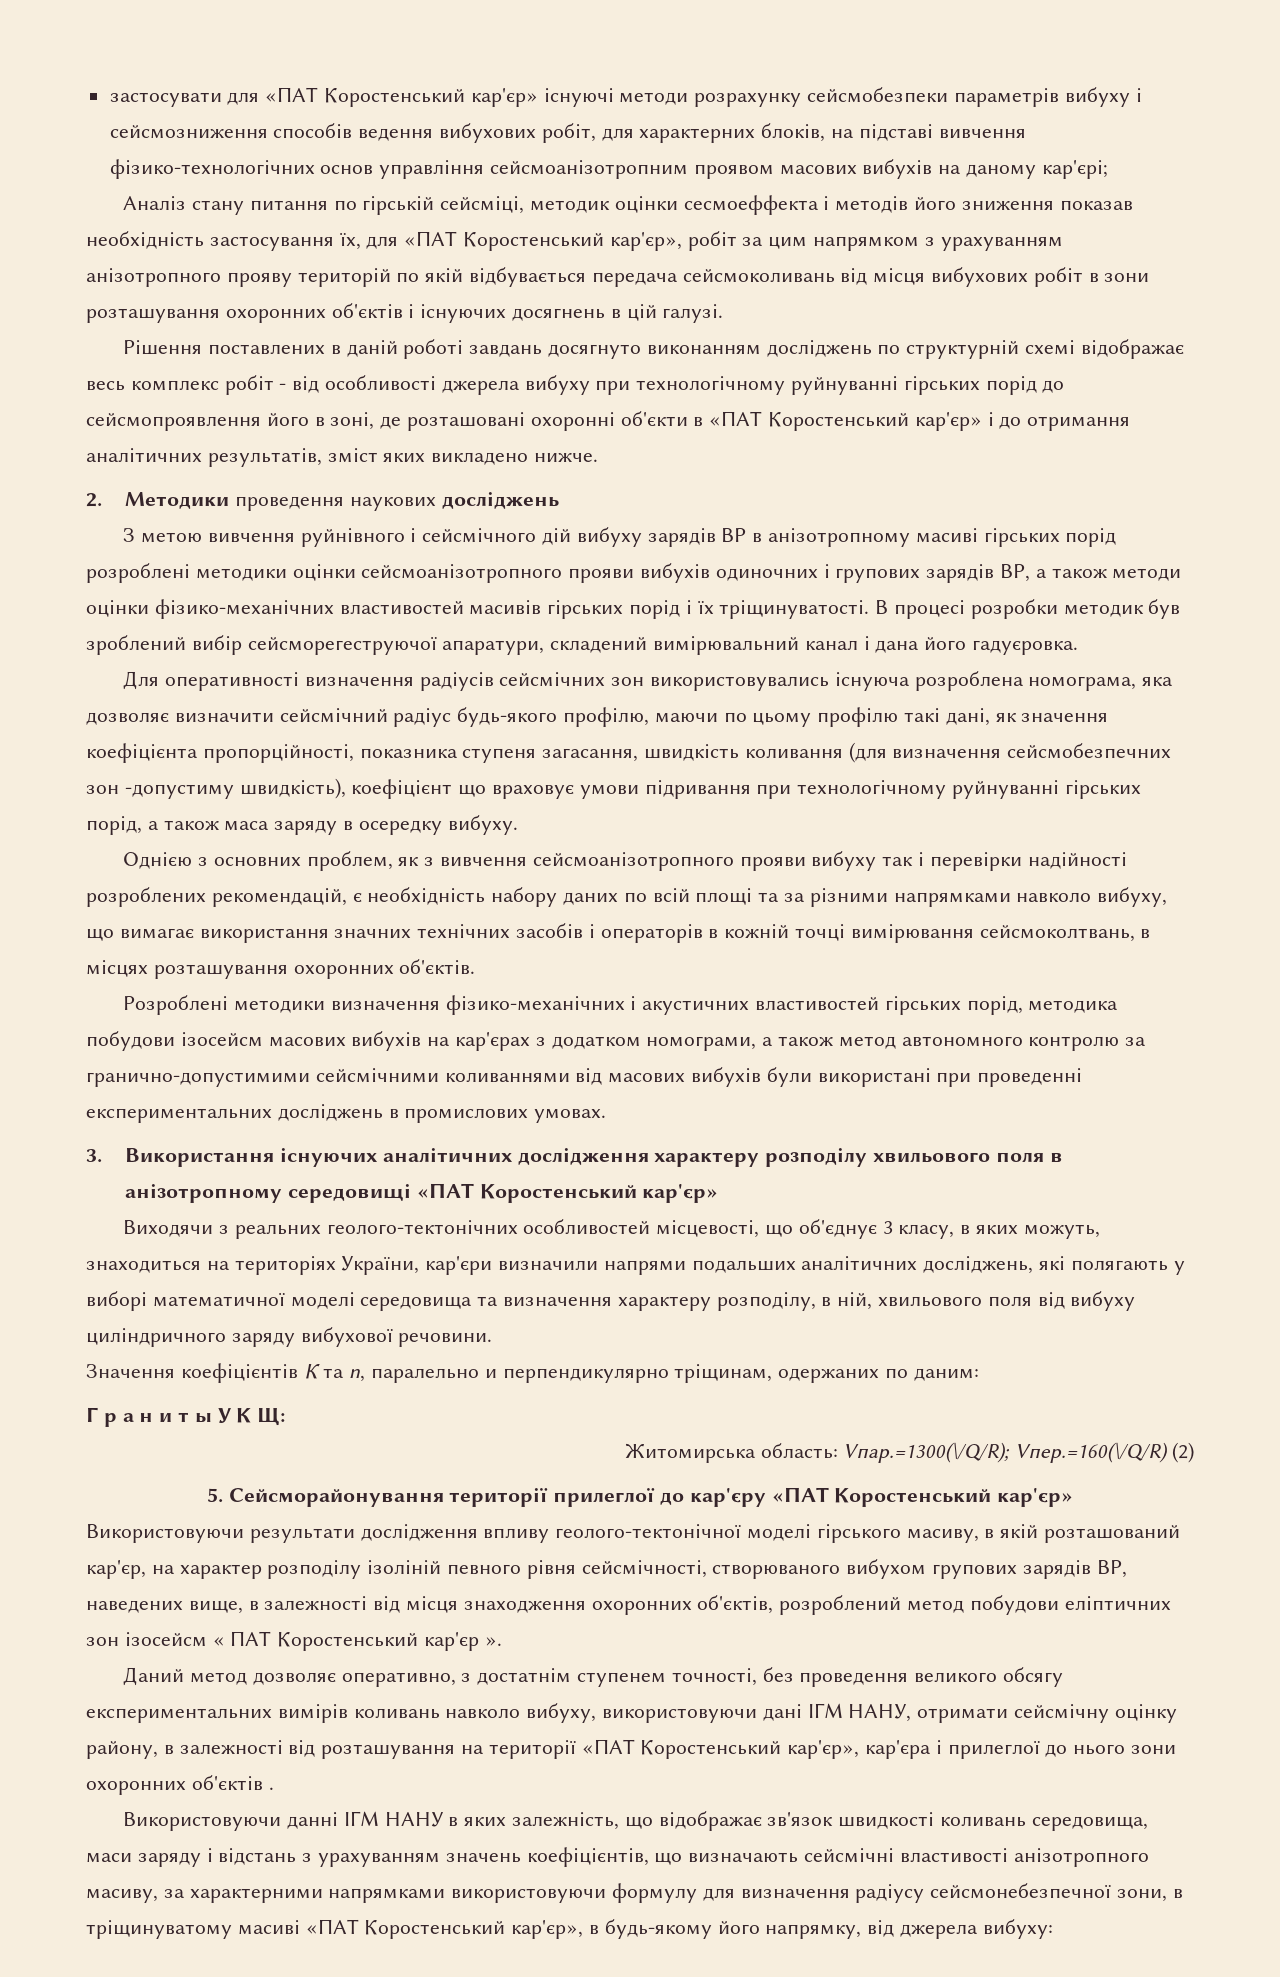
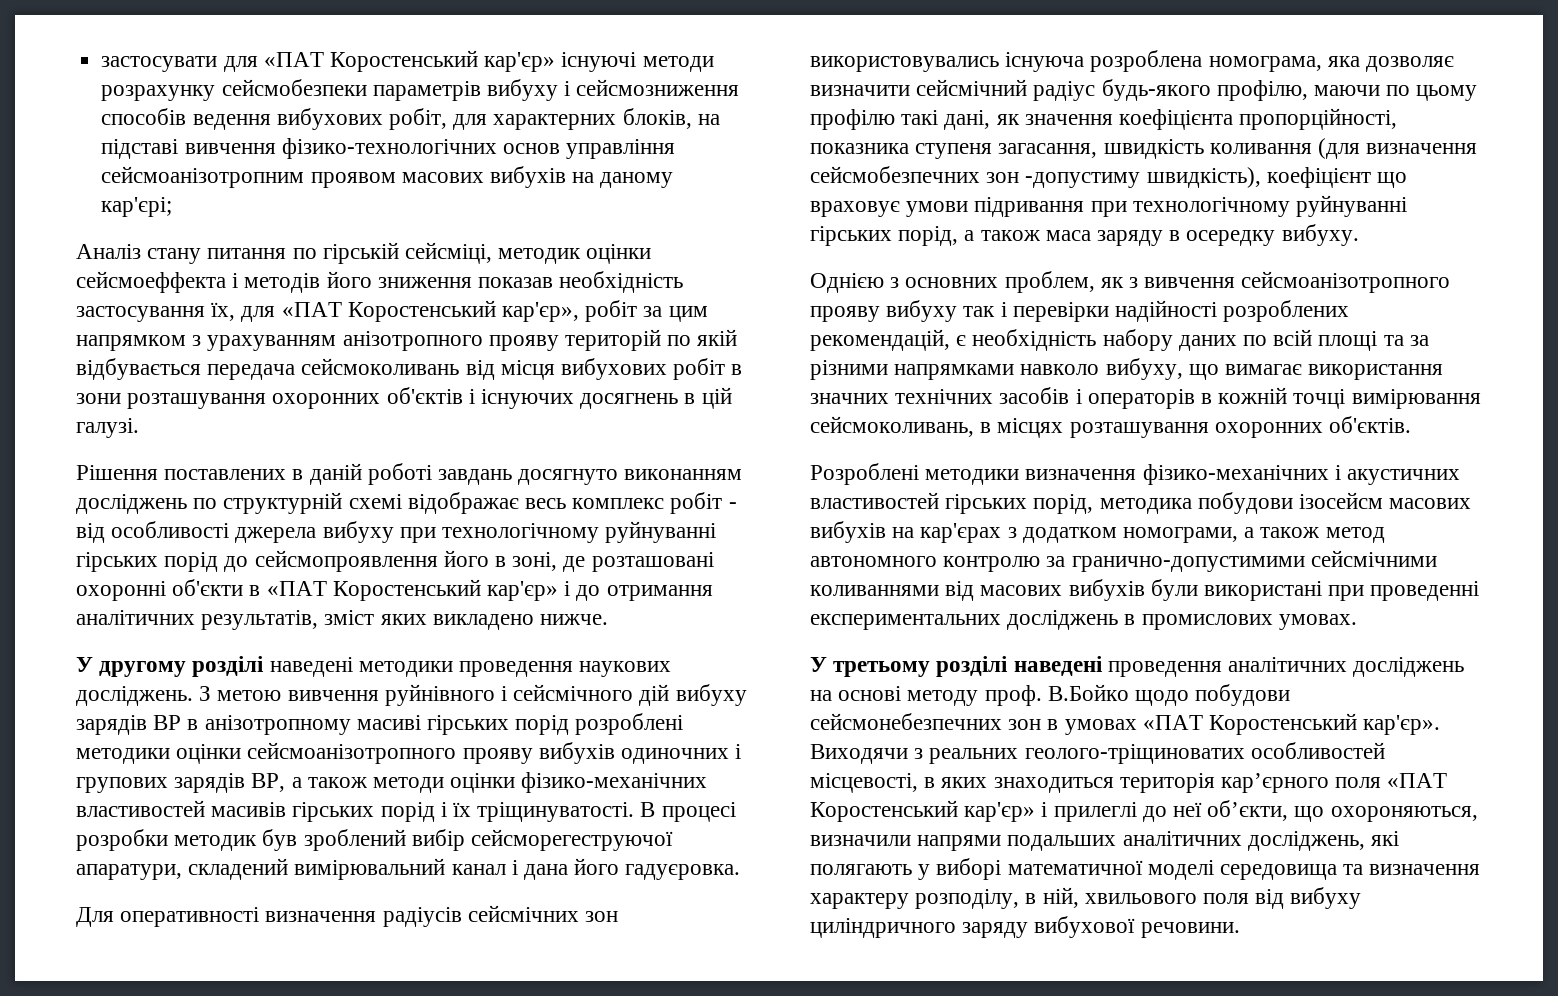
[683,195,819,215] сесмоеффекта -> [76,271,226,293] сейсмоеффекта
[86,492,230,509] 2. Методики -> [76,656,453,677] У другому розділі наведені методики
[441,492,559,509] досліджень // -> [76,686,193,706] досліджень.
[568,568,635,583] прояви -> [462,748,533,764] прояву
[739,856,806,871] прояви -> [810,306,880,322] прояву
[979,925,1135,942] сейсмоколтвань, -> [810,416,974,437] сейсмоколивань,
[86,1148,1063,1167] [125,1183,719,1203] [123,1219,1100,1239] [86,1256,493,1275] 3. Використання існуючих аналітичних дослідження характеру розподілу хвильового поля в анізотропному середовищі «ПАТ Коростенський кар'єр» // Виходячи з реальних геолого-тектонічних особливостей місцевості, що об'єднує 3 класу, в яких можуть, знаходиться на територіях України, кар'єри -> [810,656,1465,677] [810,684,1291,706] [810,713,1441,735] [810,742,1385,764] [810,773,1448,793] [810,800,1478,822] У третьому розділі наведені проведення аналітичних досліджень на основі методу проф. В.Бойко щодо побудови сейсмонебезпечних зон в умовах «ПАТ Коростенський кар'єр». Виходячи з реальних геолого-тріщиноватих особливостей місцевості, в яких знаходиться територія кар’єрного поля «ПАТ Коростенський кар'єр» і прилеглі до неї об’єкти, що охороняються,
[86,1363,979,1383] [86,1407,286,1427] [624,1442,1194,1463] [206,1487,1074,1507] [86,1524,1181,1543] [86,1559,1127,1579] [86,1595,1171,1615] [86,1631,502,1651] [123,1667,1063,1687] [86,1703,1177,1723] [86,1739,1177,1759] [86,1775,274,1795] [123,1811,1148,1831] [86,1847,1149,1867] [86,1883,1183,1903] [86,1919,1053,1939] // Значення коефіцієнтів К та n, паралельно и перпендикулярно тріщинам, одержаних по даним: // Г р а н и т ы У К Щ: // Житомирська область: Vпар.=1300(\/Q/R); Vпер.=160(\/Q/R) (2) // 5. Сейсморайонування території прилеглої до кар'єру «ПАТ Коростенський кар'єр» // Використовуючи результати дослідження впливу геолого-тектонічної моделі гірського масиву, в якій розташований кар'єр, на характер розподілу ізоліній певного рівня сейсмічності, створюваного вибухом групових зарядів ВР, наведених вище, в залежності від місця знаходження охоронних об'єктів, розроблений метод побудови еліптичних зон ізосейсм « ПАТ Коростенський кар'єр ». // Даний метод дозволяє оперативно, з достатнім ступенем точності, без проведення великого обсягу експериментальних вимірів коливань навколо вибуху, використовуючи дані ІГМ НАНУ, отримати сейсмічну оцінку району, в залежності від розташування на території «ПАТ Коростенський кар'єр», кар'єра і прилеглої до нього зони охоронних об'єктів . // Використовуючи данні ІГМ НАНУ в яких залежність, що відображає зв'язок швидкості коливань середовища, маси заряду і відстань з урахуванням значень коефіцієнтів, що визначають сейсмічні властивості анізотропного масиву, за характерними напрямками використовуючи формулу для визначення радіусу сейсмонебезпечної зони, в тріщинуватому масиві «ПАТ Коростенський кар'єр», в будь-якому його напрямку, від джерела вибуху: -> (1240, 930) none

